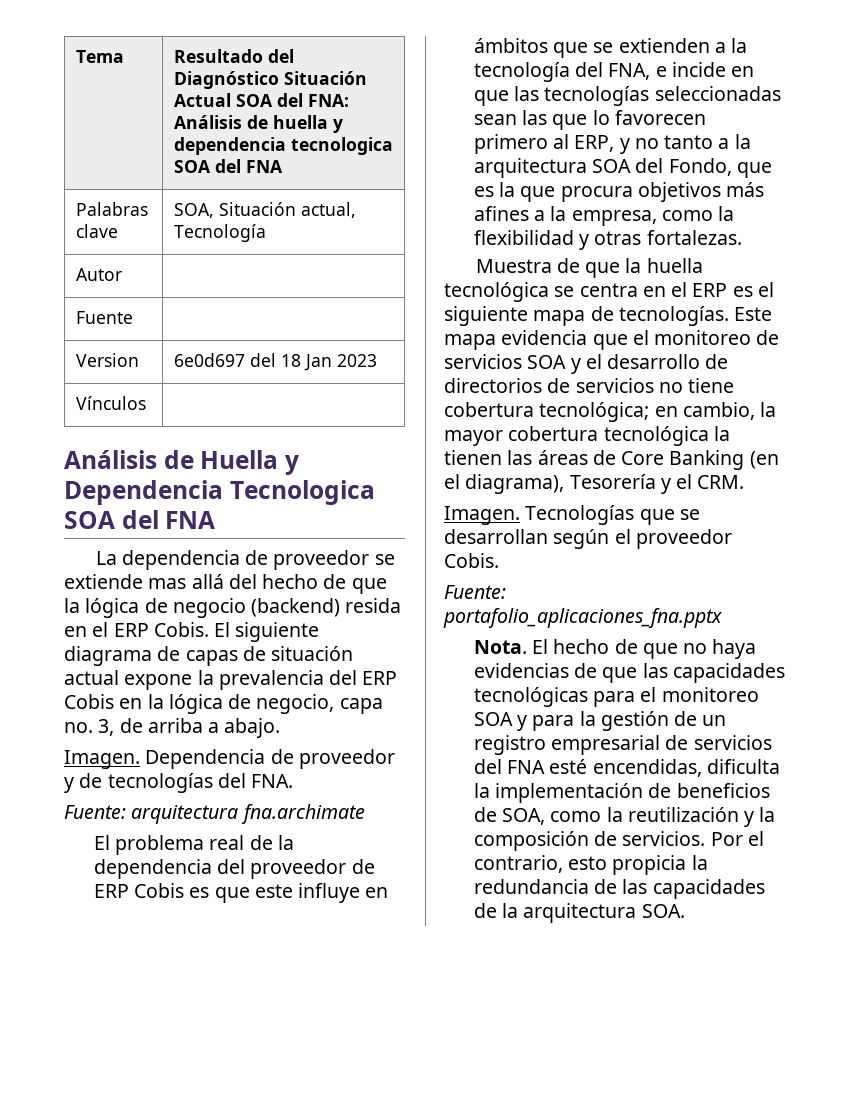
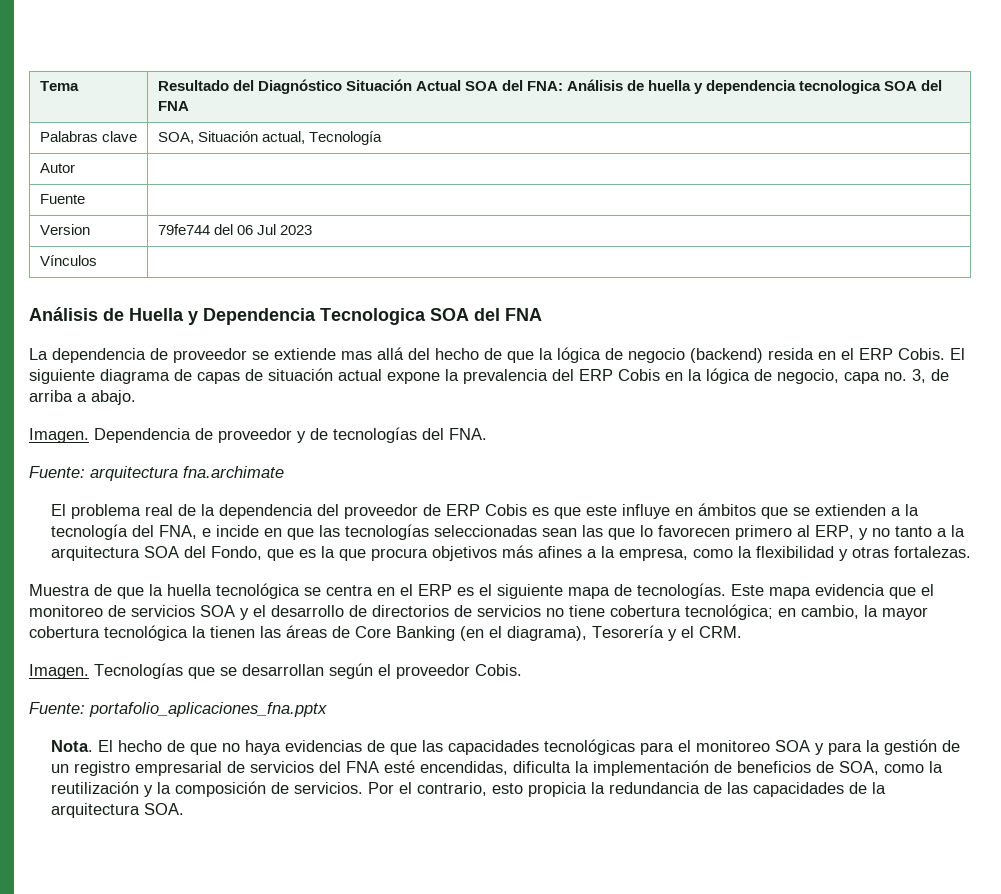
[173,353,332,371] 6e0d697 del 18 Jan -> [157,224,276,235] 79fe744 del 06 Jul

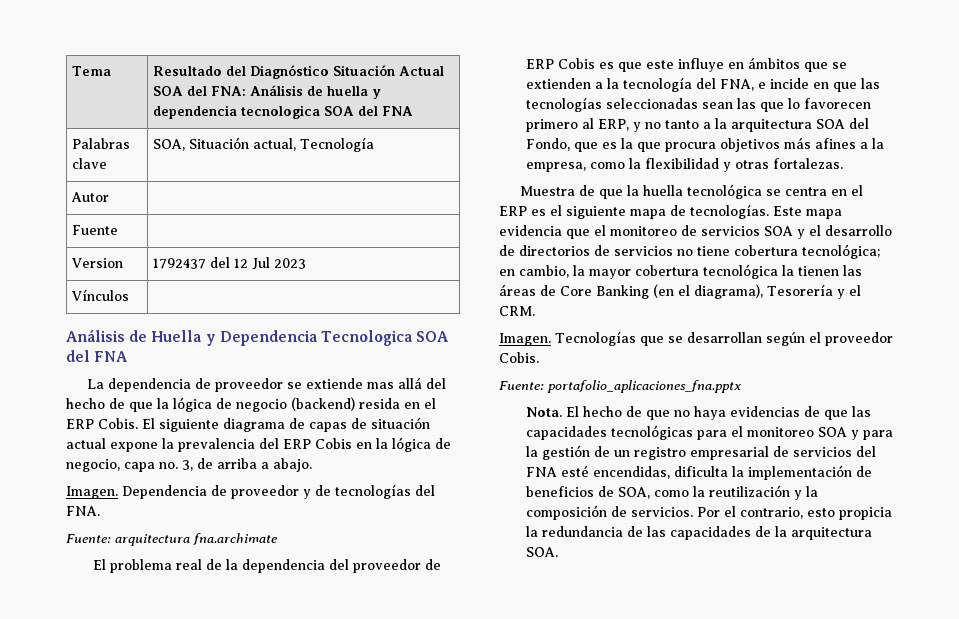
[157,224,253,235] 79fe744 del 06 -> [153,257,249,269] 1792437 del 12

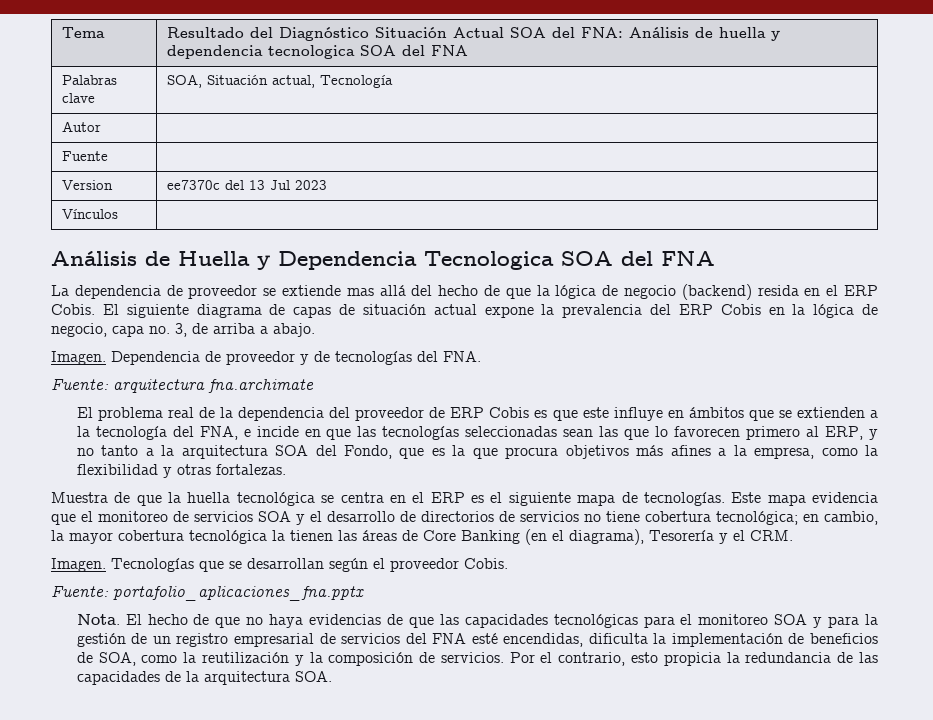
[153,257,249,269] 1792437 del 12 -> [166,180,265,190] ee7370c del 13

